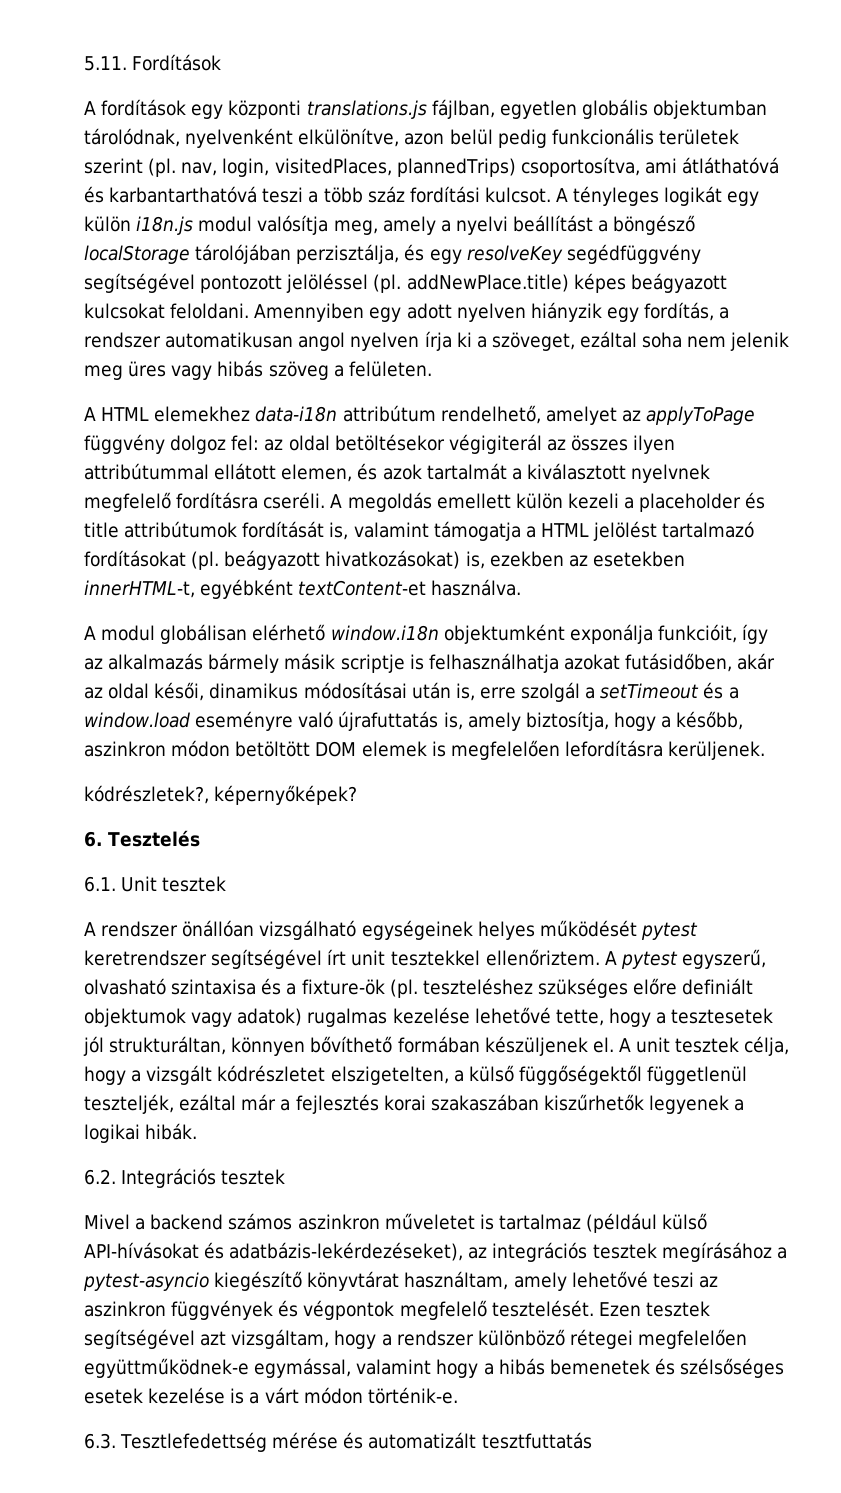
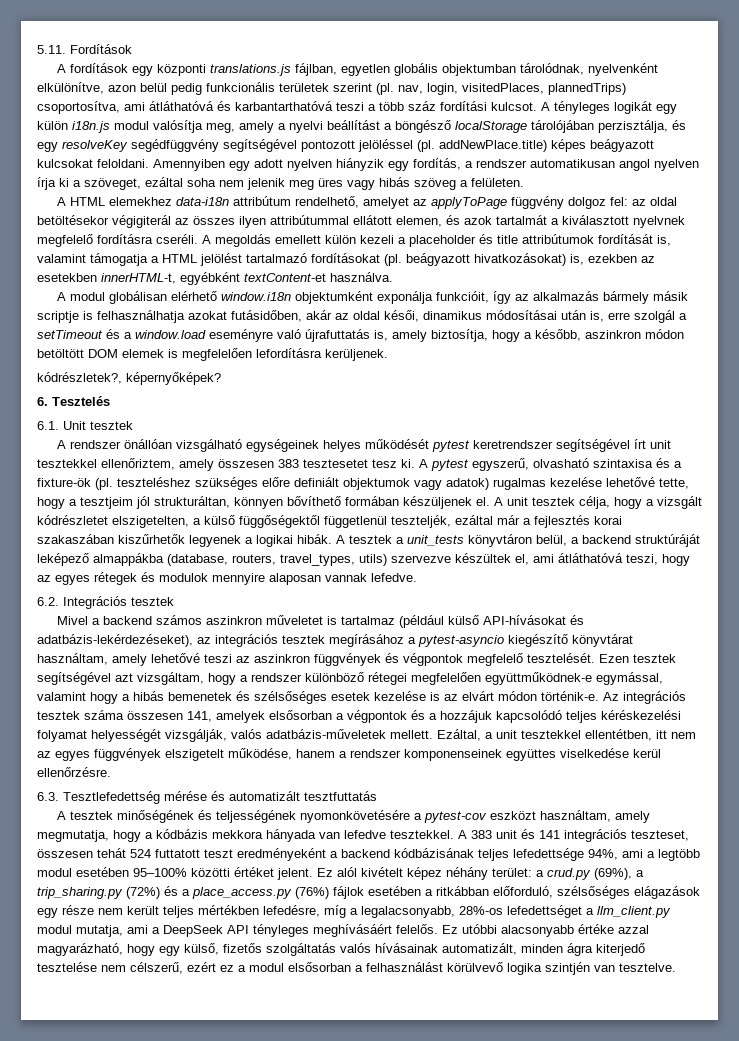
[485,949,600,966] ellenőriztem. -> [101,458,415,471] ellenőriztem, amely összesen 383 tesztesetet tesz ki.
[671,1008,774,1024] tesztesetek -> [80,497,133,509] tesztjeim
(198, 1131) none -> [336,534,700,547] [37,553,690,566] [37,572,417,585] A tesztek a unit_tests könyvtáron belül, a backend struktúráját leképező almappákba (database, routers, travel_types, utils) szervezve készültek el, ami átláthatóvá teszi, hogy az egyes rétegek és modulok mennyire alaposan vannak lefedve.
[249,1387,299,1404] a várt -> [444,691,494,701] az elvárt
(458, 1395) none -> [603,691,686,704] [37,710,681,723] [37,729,696,742] [37,748,661,761] [37,767,111,777] Az integrációs tesztek száma összesen 141, amelyek elsősorban a végpontok és a hozzájuk kapcsolódó teljes kéréskezelési folyamat helyességét vizsgálják, valós adatbázis-műveletek mellett. Ezáltal, a unit tesztekkel ellentétben, itt nem az egyes függvények elszigetelt működése, hanem a rendszer komponenseinek együttes viselkedése kerül ellenőrzésre.
(592, 1440) none -> [57,810,651,823] [37,829,689,842] [37,848,700,861] [37,867,644,880] [37,886,700,899] [37,905,671,918] [37,924,649,937] [37,943,645,956] [37,962,676,975] // A tesztek minőségének és teljességének nyomonkövetésére a pytest-cov eszközt használtam, amely megmutatja, hogy a kódbázis mekkora hányada van lefedve tesztekkel. A 383 unit és 141 integrációs teszteset, összesen tehát 524 futtatott teszt eredményeként a backend kódbázisának teljes lefedettsége 94%, ami a legtöbb modul esetében 95–100% közötti értéket jelent. Ez alól kivételt képez néhány terület: a crud.py (69%), a trip_sharing.py (72%) és a place_access.py (76%) fájlok esetében a ritkábban előforduló, szélsőséges elágazások egy része nem került teljes mértékben lefedésre, míg a legalacsonyabb, 28%-os lefedettséget a llm_client.py modul mutatja, ami a DeepSeek API tényleges meghívásáért felelős. Ez utóbbi alacsonyabb értéke azzal magyarázható, hogy egy külső, fizetős szolgáltatás valós hívásainak automatizált, minden ágra kiterjedő tesztelése nem célszerű, ezért ez a modul elsősorban a felhasználást körülvevő logika szintjén van tesztelve.

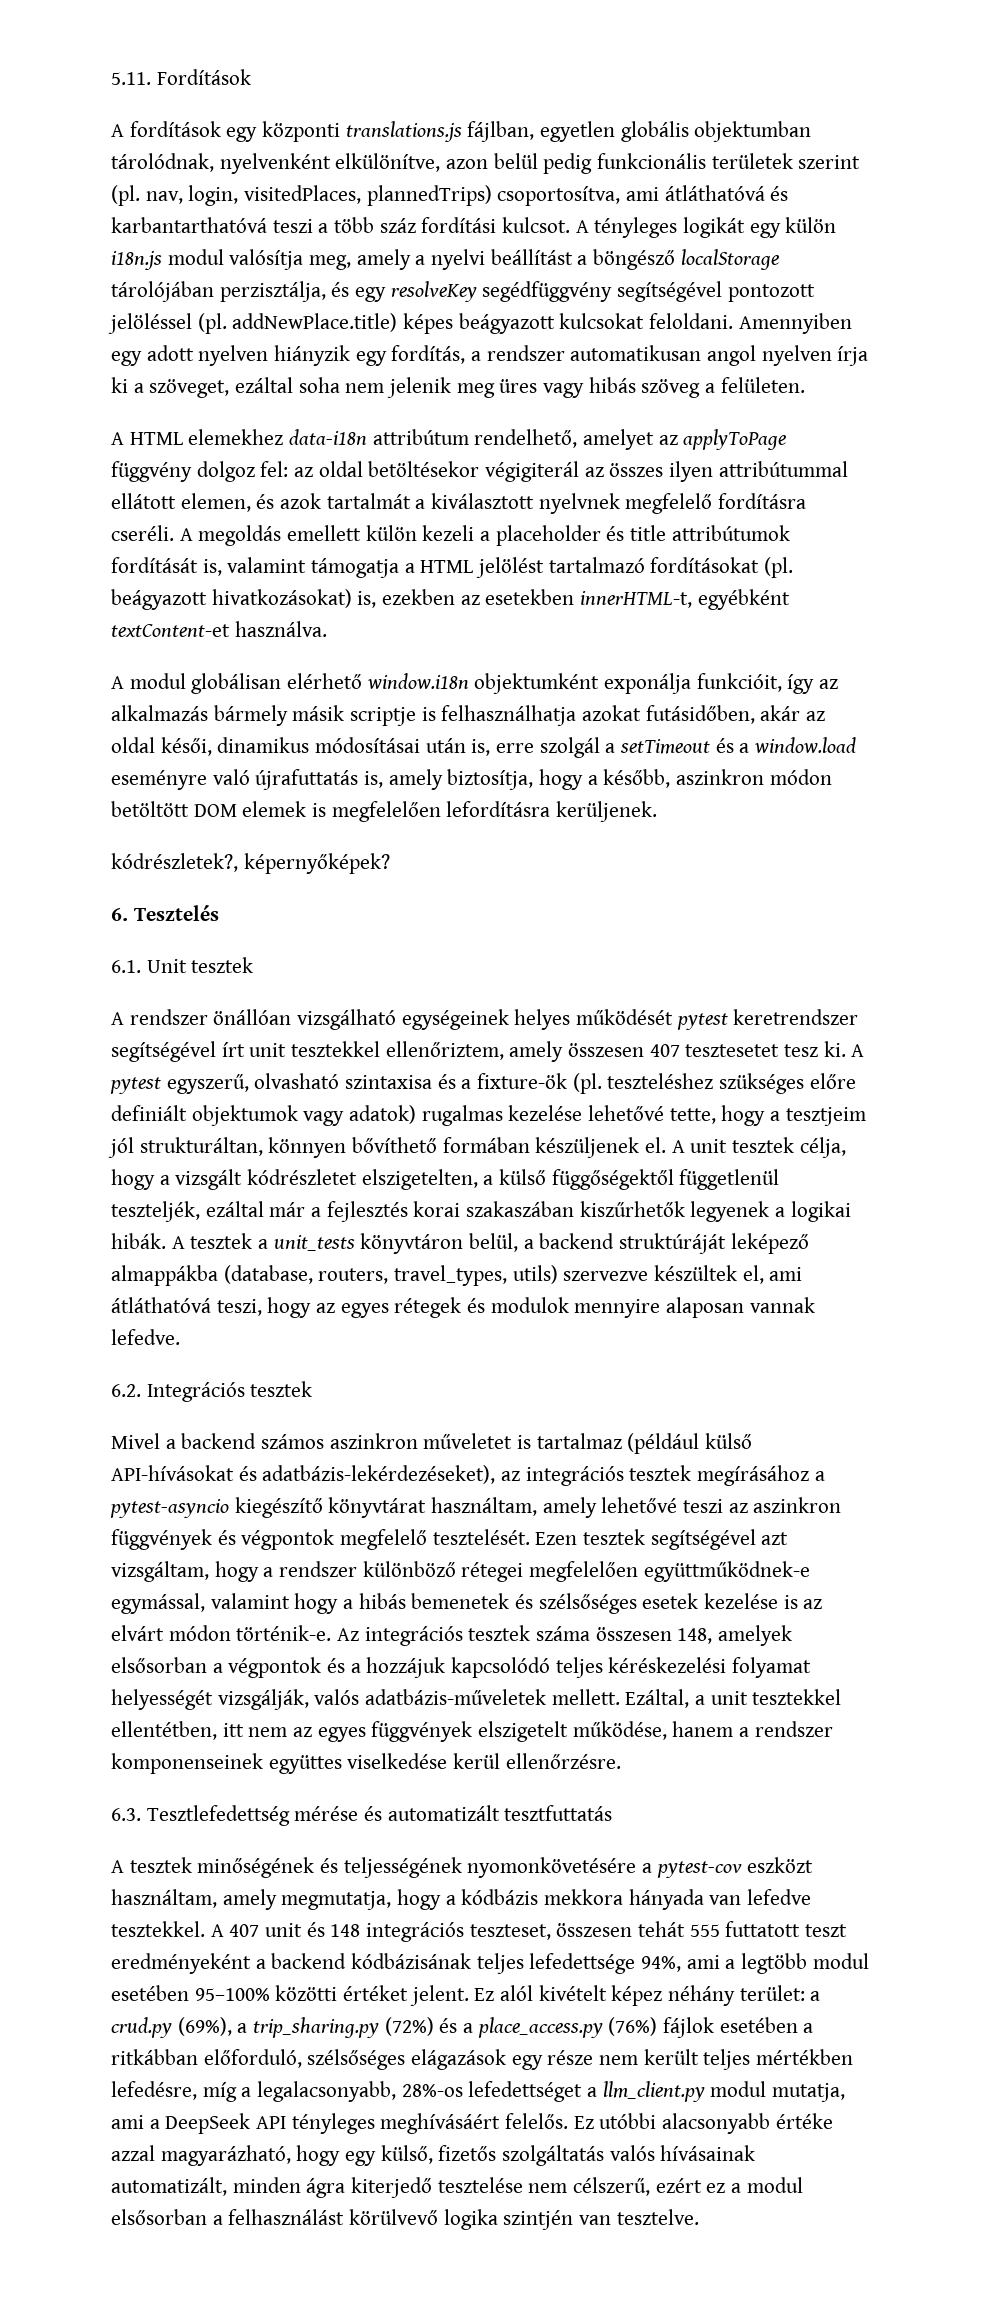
[278,459,299,468] 383 -> [649,1044,680,1057] 407
[187,711,212,722] 141, -> [677,1628,713,1644] 148,
[471,830,492,839] 383 -> [229,1924,260,1937] 407
[539,830,560,839] 141 -> [330,1924,361,1937] 148
[130,849,151,858] 524 -> [689,1924,720,1937] 555

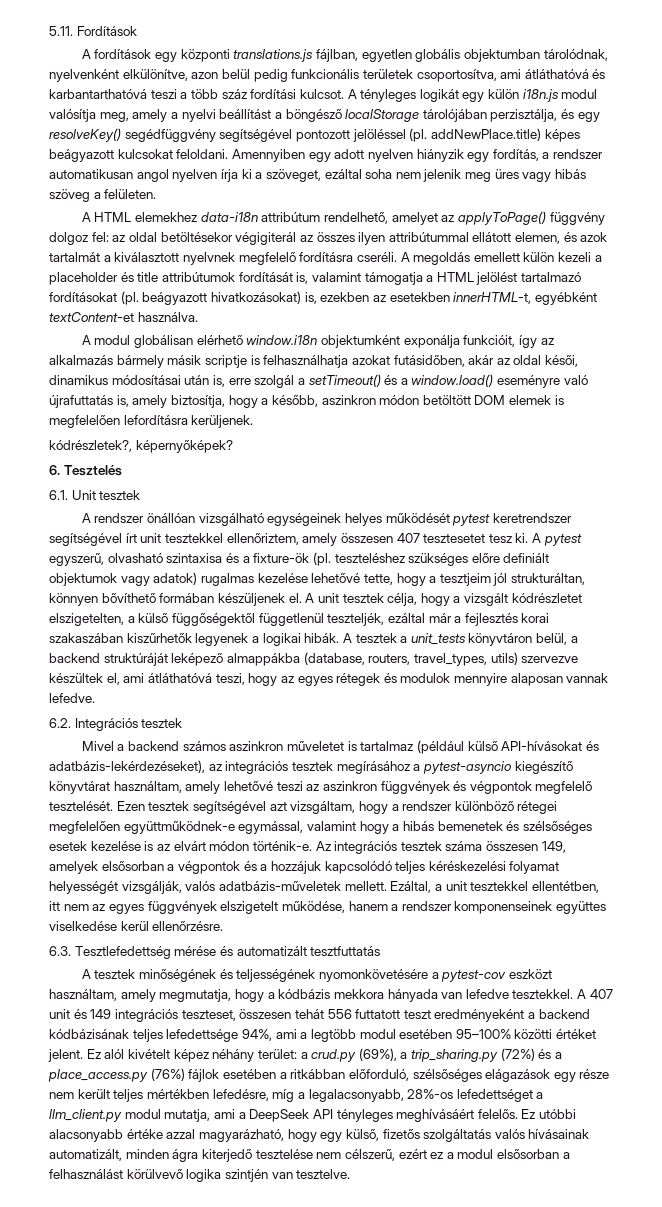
[798,155,861,169] [111,185,492,206] szerint (pl. nav, login, visitedPlaces, plannedTrips) -> (413, 74) none
[390,281,477,302] resolveKey -> [49,128,121,142] resolveKey()
[683,429,787,450] applyToPage -> [457,211,546,225] applyToPage()
[620,737,857,754] setTimeout és a window.load -> [308,374,494,387] setTimeout() és a window.load()
[677,1628,713,1644] 148, -> [541,841,566,853] 149,
[330,1924,361,1937] 148 -> [90,1009,112,1019] 149
[689,1924,720,1937] 555 -> [327,1009,352,1019] 556

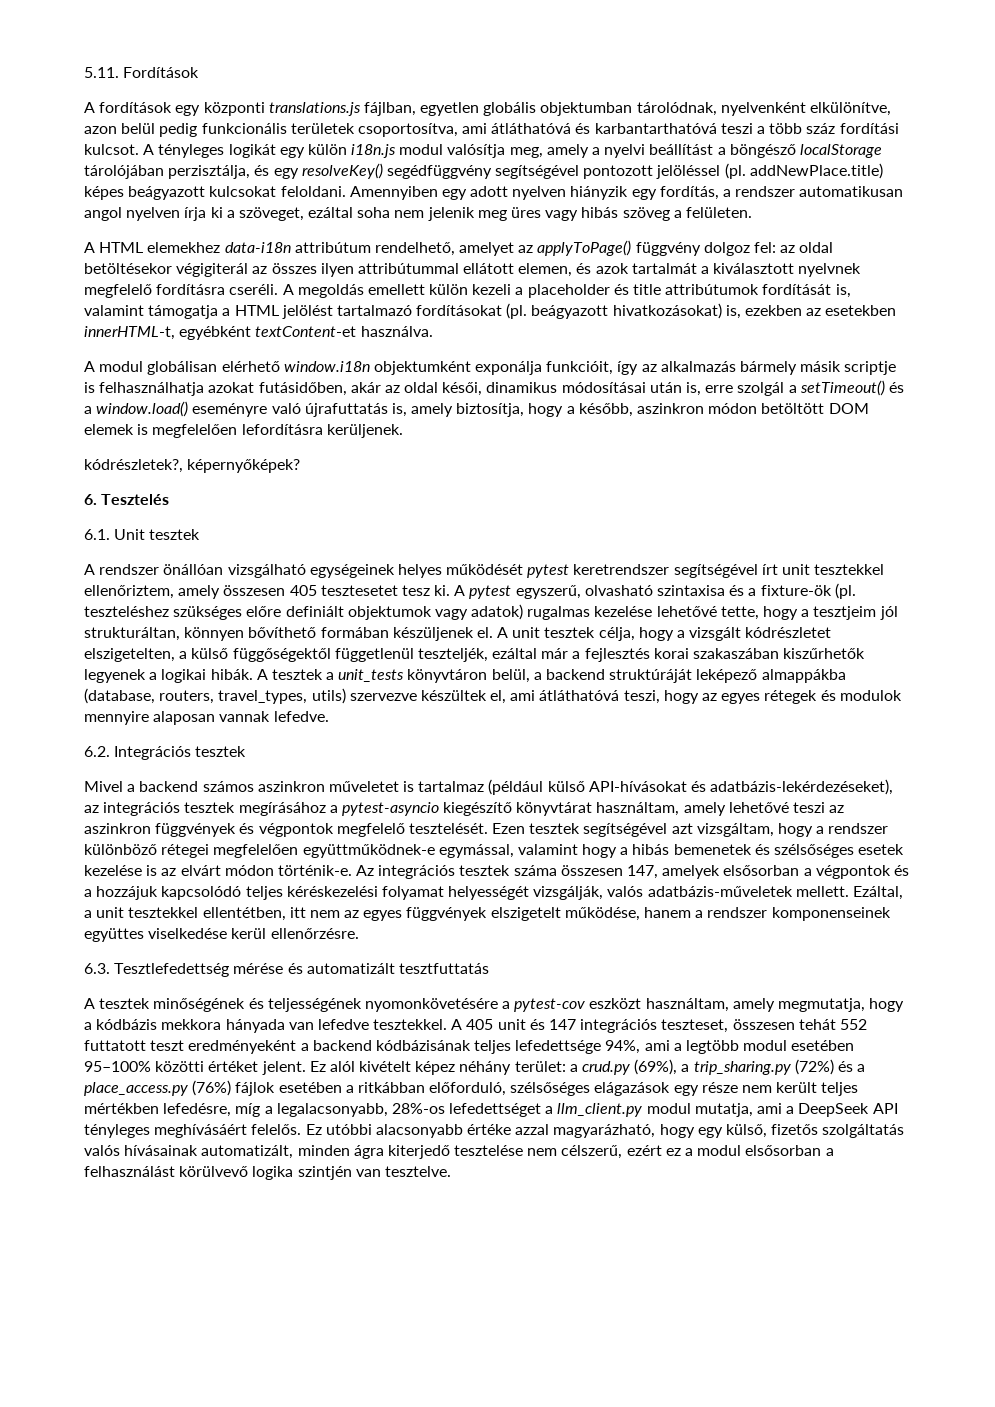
[396,533,420,543] 407 -> [289,585,317,596] 405
[541,841,566,853] 149, -> [627,865,659,879] 147,
[589,989,613,999] 407 -> [466,1019,494,1030] 405
[90,1009,112,1019] 149 -> [549,1019,577,1030] 147
[327,1009,352,1019] 556 -> [839,1019,867,1030] 552

